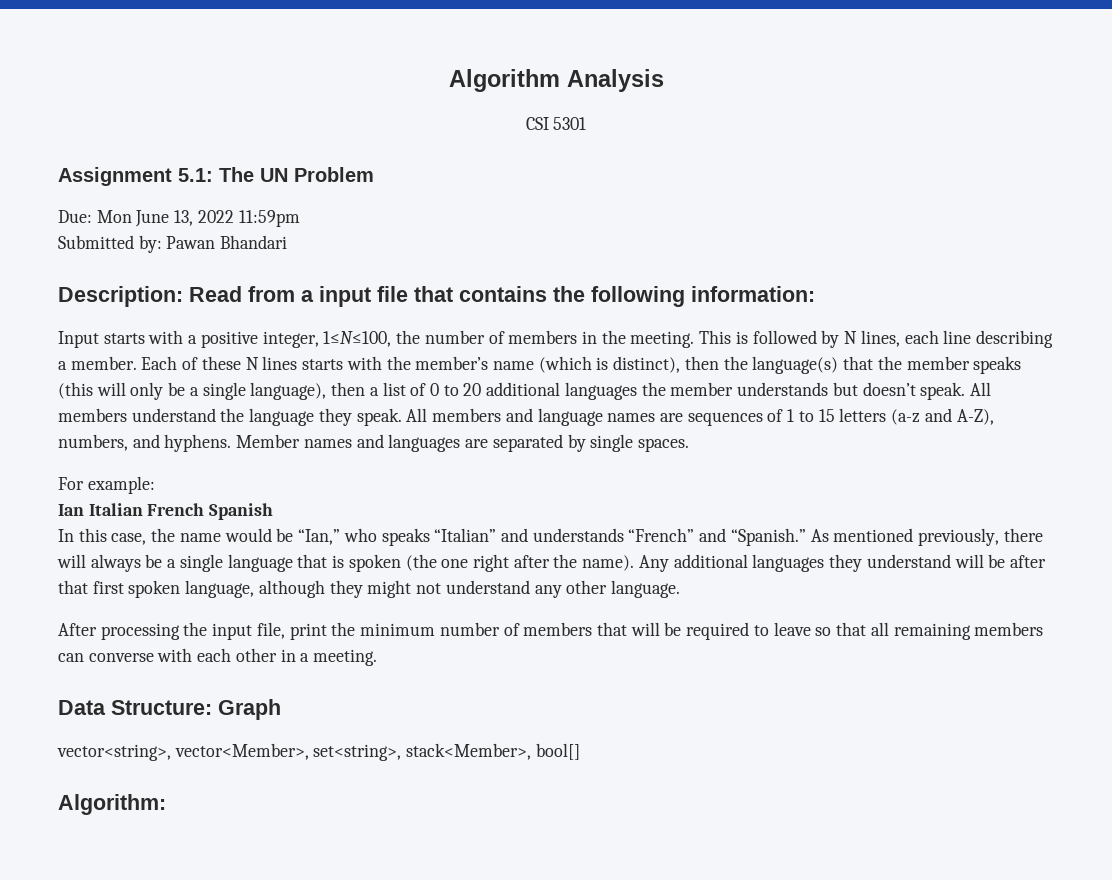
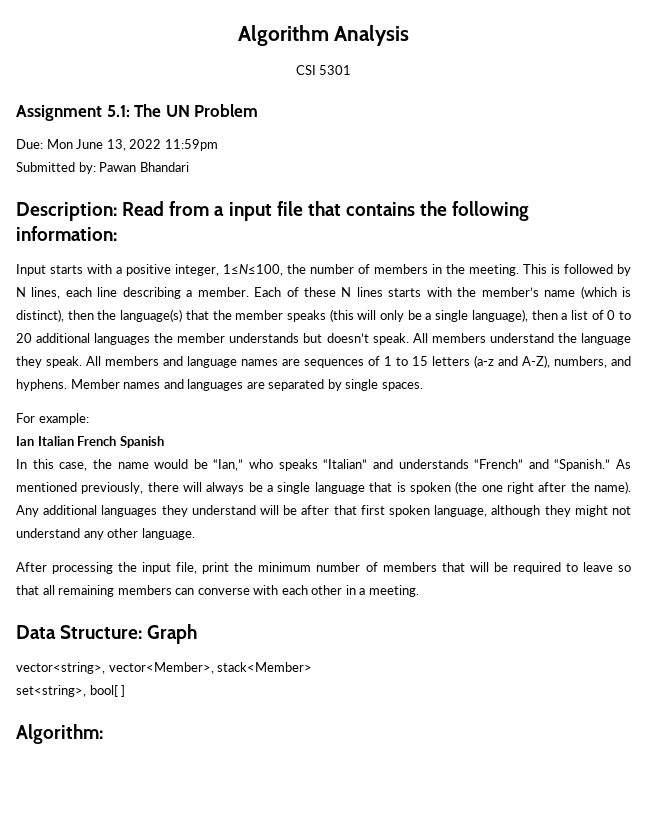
[313,743,580,761] set<string>, stack<Member>, bool[] -> [217,662,313,672] [16,685,126,697] stack<Member> // set<string>, bool[ ]

